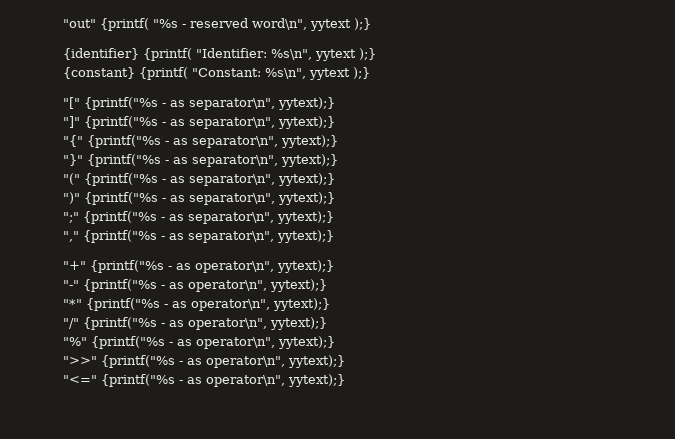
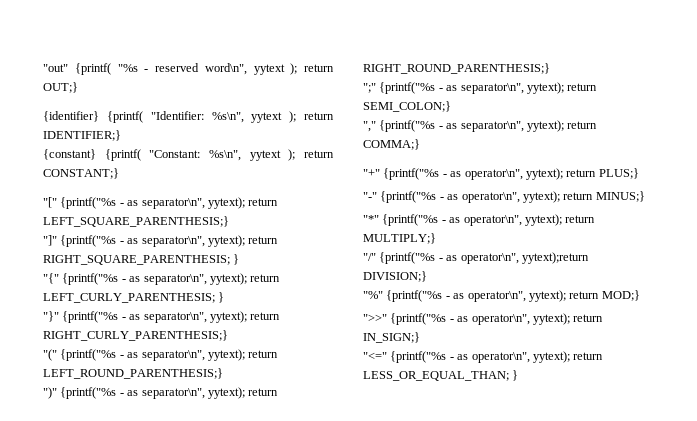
[354,18,371,30] );} -> [290,63,334,75] [43,82,78,93] ); return OUT;}
[359,48,376,60] );} -> [289,111,335,123] [43,130,121,141] ); return IDENTIFIER;}
[353,67,370,79] );} -> [288,149,334,161] [43,168,119,179] ); return CONSTANT;}
[278,97,335,110] yytext);} -> [207,197,279,209] [43,216,229,227] yytext); return LEFT_SQUARE_PARENTHESIS;}
[278,116,335,129] yytext);} -> [207,235,279,247] [43,254,240,265] yytext); return RIGHT_SQUARE_PARENTHESIS; }
[281,135,338,148] yytext);} -> [209,273,281,285] [43,292,225,303] yytext); return LEFT_CURLY_PARENTHESIS; }
[281,154,338,167] yytext);} -> [209,311,281,323] [43,330,228,341] yytext); return RIGHT_CURLY_PARENTHESIS;}
[278,173,335,186] yytext);} -> [207,349,279,361] [43,368,223,379] yytext); return LEFT_ROUND_PARENTHESIS;}
[278,192,335,205] yytext);} -> [207,387,279,399] [363,63,550,74] yytext); return RIGHT_ROUND_PARENTHESIS;}
[277,211,334,224] yytext);} -> [526,82,598,94] [363,101,451,112] yytext); return SEMI_COLON;}
[277,230,334,243] yytext);} -> [526,120,598,132] [363,139,420,150] yytext); return COMMA;}
[277,260,334,273] yytext);} -> [525,168,639,180] yytext); return PLUS;}
[270,279,327,292] yytext);} -> [522,191,645,203] yytext); return MINUS;}
[273,298,330,311] yytext);} -> [524,214,596,226] [363,233,436,244] yytext); return MULTIPLY;}
[270,317,327,330] yytext);} -> [521,252,589,264] [363,271,427,282] yytext);return DIVISION;}
[278,336,335,349] yytext);} -> [528,290,640,302] yytext); return MOD;}
[288,355,345,368] yytext);} -> [532,313,604,325] [363,332,420,343] yytext); return IN_SIGN;}
[288,374,345,387] yytext);} -> [532,351,604,363] [363,370,519,381] yytext); return LESS_OR_EQUAL_THAN; }

